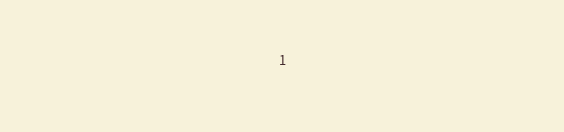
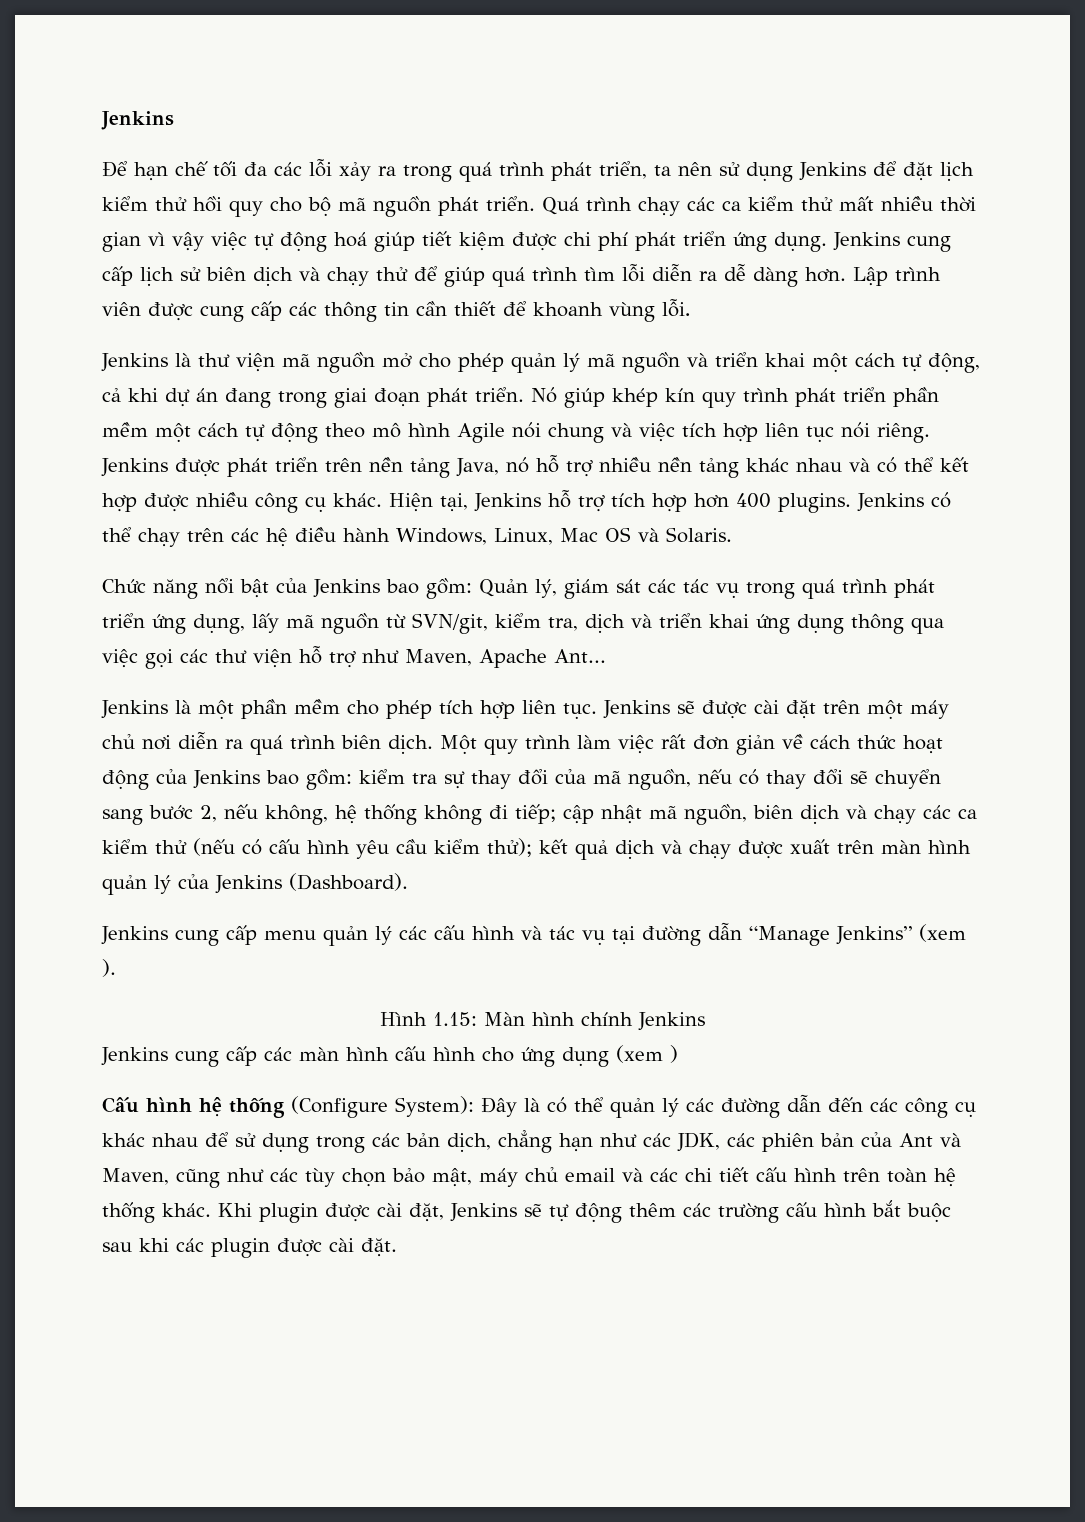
[278,55,286,65] 1 -> [101,111,174,130] [102,159,974,182] [102,196,976,217] [102,231,951,252] [102,264,941,287] [102,299,690,322] [101,352,980,373] [102,387,939,408] [102,422,930,443] [101,455,969,478] [102,490,951,513] [102,527,732,547] [102,578,935,599] [102,613,944,634] [102,646,606,669] [101,699,949,719] [102,732,943,755] [102,769,941,790] [102,804,977,825] [102,838,971,860] [102,873,408,895] [101,922,966,946] [102,959,116,977] [380,1012,705,1031] [101,1045,678,1067] [102,1094,976,1118] [102,1130,961,1153] [102,1167,956,1188] [102,1200,951,1223] [102,1238,397,1258] Jenkins // Để hạn chế tối đa các lỗi xảy ra trong quá trình phát triển, ta nên sử dụng Jenkins để đặt lịch kiểm thử hồi quy cho bộ mã nguồn phát triển. Quá trình chạy các ca kiểm thử mất nhiều thời gian vì vậy việc tự động hoá giúp tiết kiệm được chi phí phát triển ứng dụng. Jenkins cung cấp lịch sử biên dịch và chạy thử để giúp quá trình tìm lỗi diễn ra dễ dàng hơn. Lập trình viên được cung cấp các thông tin cần thiết để khoanh vùng lỗi. // Jenkins là thư viện mã nguồn mở cho phép quản lý mã nguồn và triển khai một cách tự động, cả khi dự án đang trong giai đoạn phát triển. Nó giúp khép kín quy trình phát triển phần mềm một cách tự động theo mô hình Agile nói chung và việc tích hợp liên tục nói riêng. Jenkins được phát triển trên nền tảng Java, nó hỗ trợ nhiều nền tảng khác nhau và có thể kết hợp được nhiều công cụ khác. Hiện tại, Jenkins hỗ trợ tích hợp hơn 400 plugins. Jenkins có thể chạy trên các hệ điều hành Windows, Linux, Mac OS và Solaris. // Chức năng nổi bật của Jenkins bao gồm: Quản lý, giám sát các tác vụ trong quá trình phát triển ứng dụng, lấy mã nguồn từ SVN/git, kiểm tra, dịch và triển khai ứng dụng thông qua việc gọi các thư viện hỗ trợ như Maven, Apache Ant... // Jenkins là một phần mềm cho phép tích hợp liên tục. Jenkins sẽ được cài đặt trên một máy chủ nơi diễn ra quá trình biên dịch. Một quy trình làm việc rất đơn giản về cách thức hoạt động của Jenkins bao gồm: kiểm tra sự thay đổi của mã nguồn, nếu có thay đổi sẽ chuyển sang bước 2, nếu không, hệ thống không đi tiếp; cập nhật mã nguồn, biên dịch và chạy các ca kiểm thử (nếu có cấu hình yêu cầu kiểm thử); kết quả dịch và chạy được xuất trên màn hình quản lý của Jenkins (Dashboard). // Jenkins cung cấp menu quản lý các cấu hình và tác vụ tại đường dẫn “Manage Jenkins” (xem ). // Hình 1.15: Màn hình chính Jenkins // Jenkins cung cấp các màn hình cấu hình cho ứng dụng (xem ) // Cấu hình hệ thống (Configure System): Đây là có thể quản lý các đường dẫn đến các công cụ khác nhau để sử dụng trong các bản dịch, chẳng hạn như các JDK, các phiên bản của Ant và Maven, cũng như các tùy chọn bảo mật, máy chủ email và các chi tiết cấu hình trên toàn hệ thống khác. Khi plugin được cài đặt, Jenkins sẽ tự động thêm các trường cấu hình bắt buộc sau khi các plugin được cài đặt.

